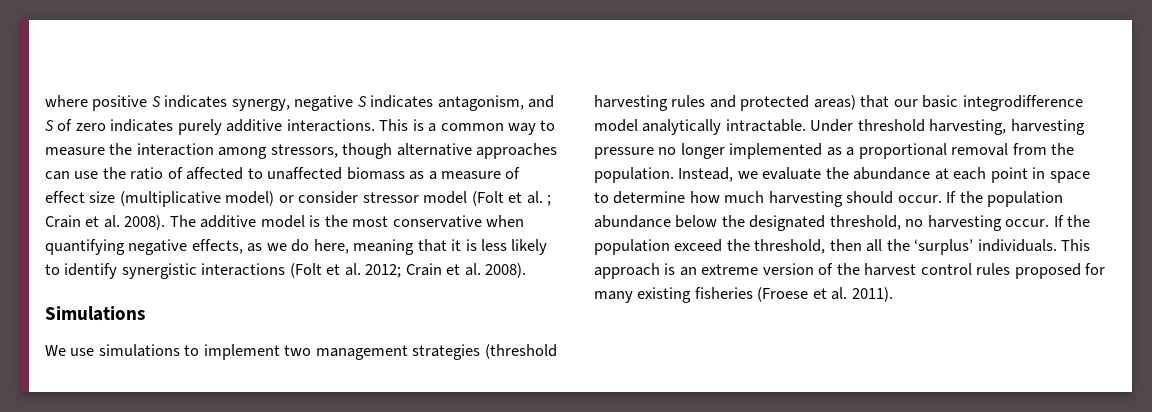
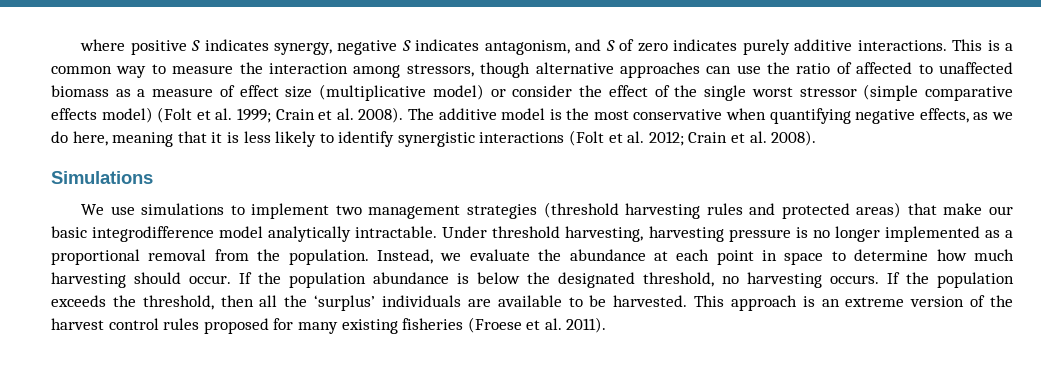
[362,191,552,206] stressor model (Folt et al. ; -> [579,84,1013,101] [51,107,271,123] the effect of the single worst stressor (simple comparative effects model) (Folt et al. 1999;
(890, 101) none -> [943,203,983,215] make
(654, 153) none -> [795,227,808,238] is
(671, 221) none -> [457,273,469,284] is
[1005,215,1091,227] [594,239,723,255] occur. If the population exceed -> [830,272,1014,288] [51,295,106,307] occurs. If the population exceeds
[977,239,1057,252] individuals. -> [381,295,688,307] individuals are available to be harvested.

